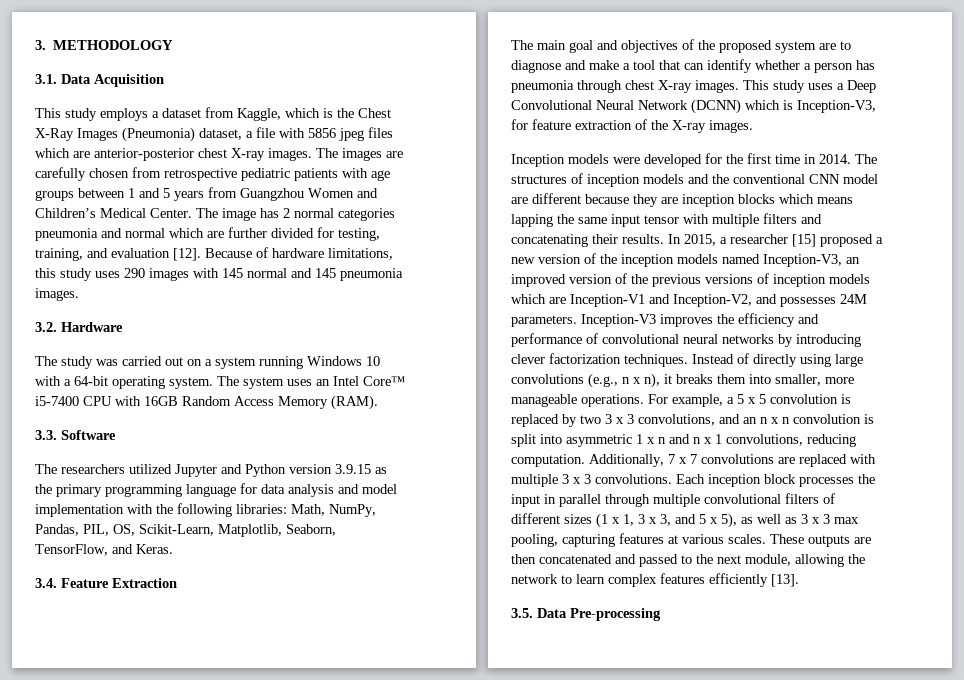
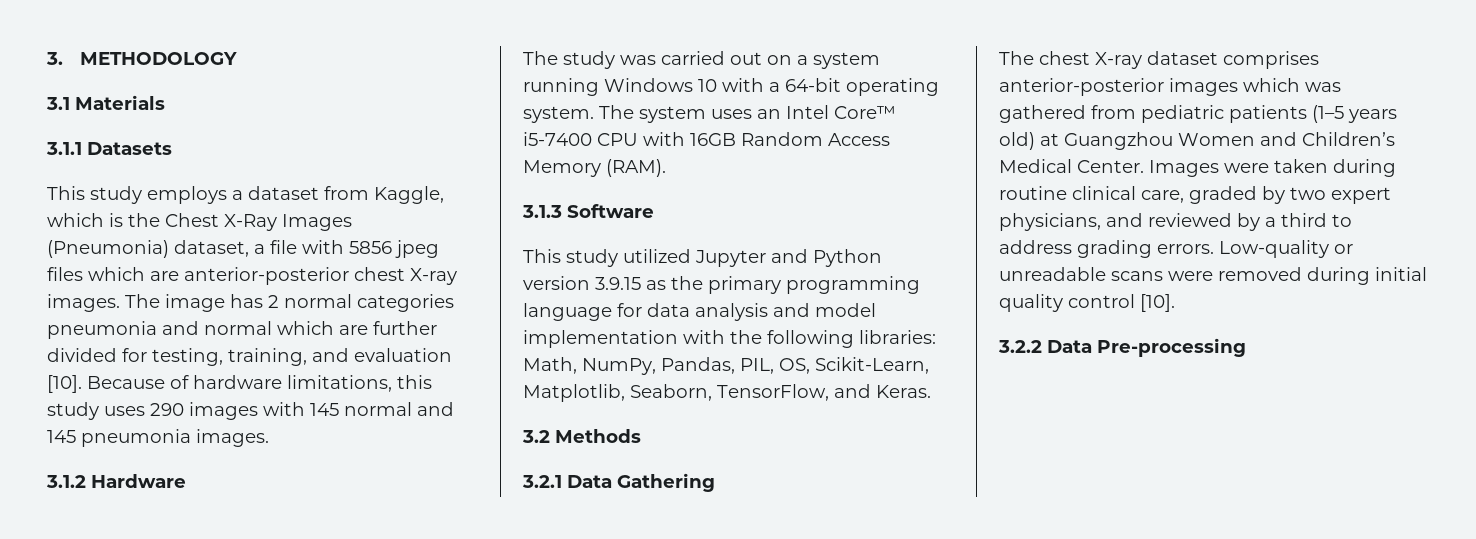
[35,74,164,87] 3.1. Data Acquisition -> [46,95,165,110] [46,142,172,155] 3.1 Materials // 3.1.1 Datasets
[342,148,403,161] [35,167,390,181] [35,187,378,201] [35,208,218,218] images are carefully chosen from retrospective pediatric patients with age groups between 1 and 5 years from Guangzhou Women and Children’s Medical Center. The -> (160, 301) none
[173,248,201,261] [12]. -> [47,375,82,393] [10].
[35,322,57,332] 3.2. -> [46,475,86,488] 3.1.2
[35,430,57,440] 3.3. -> [522,205,562,218] 3.1.3
[35,464,125,474] The researchers -> [523,249,618,267] This study
[35,578,177,588] [511,39,851,53] [511,59,875,73] [511,80,876,93] [511,99,876,114] [511,119,753,133] [511,153,877,167] [511,173,878,187] [511,193,853,207] [511,213,822,227] [511,234,883,247] [511,253,860,267] [511,273,870,287] [511,294,867,307] [511,313,819,327] [511,333,861,347] [511,353,863,367] [511,373,854,388] [511,394,851,407] [511,414,874,427] [511,434,856,447] [511,454,876,467] [511,474,875,487] [511,493,835,507] [511,513,859,528] [511,533,871,547] [511,554,865,567] [511,573,799,587] [511,608,533,618] 3.4. Feature Extraction // The main goal and objectives of the proposed system are to diagnose and make a tool that can identify whether a person has pneumonia through chest X-ray images. This study uses a Deep Convolutional Neural Network (DCNN) which is Inception-V3, for feature extraction of the X-ray images. // Inception models were developed for the first time in 2014. The structures of inception models and the conventional CNN model are different because they are inception blocks which means lapping the same input tensor with multiple filters and concatenating their results. In 2015, a researcher [15] proposed a new version of the inception models named Inception-V3, an improved version of the previous versions of inception models which are Inception-V1 and Inception-V2, and possesses 24M parameters. Inception-V3 improves the efficiency and performance of convolutional neural networks by introducing clever factorization techniques. Instead of directly using large convolutions (e.g., n x n), it breaks them into smaller, more manageable operations. For example, a 5 x 5 convolution is replaced by two 3 x 3 convolutions, and an n x n convolution is split into asymmetric 1 x n and n x 1 convolutions, reducing computation. Additionally, 7 x 7 convolutions are replaced with multiple 3 x 3 convolutions. Each inception block processes the input in parallel through multiple convolutional filters of different sizes (1 x 1, 3 x 3, and 5 x 5), as well as 3 x 3 max pooling, capturing features at various scales. These outputs are then concatenated and passed to the next module, allowing the network to learn complex features efficiently [13]. // 3.5. -> [522,429,641,443] [522,473,715,492] [999,51,1319,69] [999,78,1341,96] [999,105,1397,123] [999,132,1395,150] [999,159,1396,177] [999,186,1391,204] [999,213,1352,231] [999,240,1353,258] [999,267,1427,285] [999,294,1175,312] [998,340,1042,353] 3.2 Methods // 3.2.1 Data Gathering // The chest X-ray dataset comprises anterior-posterior images which was gathered from pediatric patients (1–5 years old) at Guangzhou Women and Children’s Medical Center. Images were taken during routine clinical care, graded by two expert physicians, and reviewed by a third to address grading errors. Low-quality or unreadable scans were removed during initial quality control [10]. // 3.2.2

